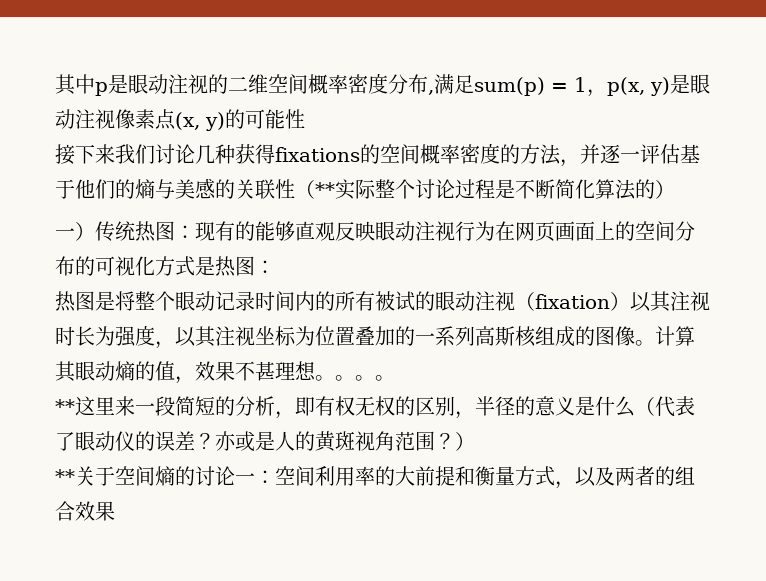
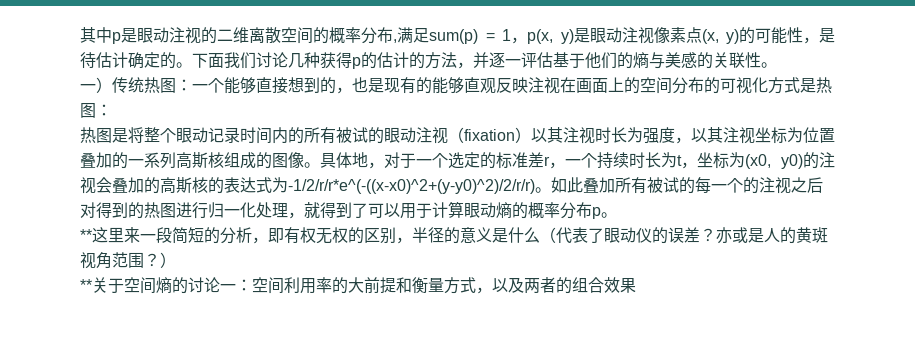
[268,73,388,94] 空间概率密度 -> [249,27,361,44] 离散空间的概率
[55,143,500,165] // 接下来我们讨论几种获得fixations的空间概率密度 -> [803,28,835,44] [80,52,409,69] ，是待估计确定的。下面我们讨论几种获得p的估计
[295,179,675,200] [55,221,195,242] （**实际整个讨论过程是不断简化算法的） // 一）传统热图： -> [761,62,777,68] [80,77,384,94] 。 // 一）传统热图：一个能够直接想到的，也是
[375,221,555,241] 眼动注视行为在网页 -> [528,77,576,94] 注视在
[655,326,695,346] [55,361,375,384] 计算其眼动熵的值，效果不甚理想。。。 -> [320,152,835,169] [80,177,823,194] [80,201,601,219] 具体地，对于一个选定的标准差r，一个持续时长为t，坐标为(x0, y0)的注视会叠加的高斯核的表达式为-1/2/r/r*e^(-((x-x0)^2+(y-y0)^2)/2/r/r)。如此叠加所有被试的每一个的注视之后对得到的热图进行归一化处理，就得到了可以用于计算眼动熵的概率分布p

